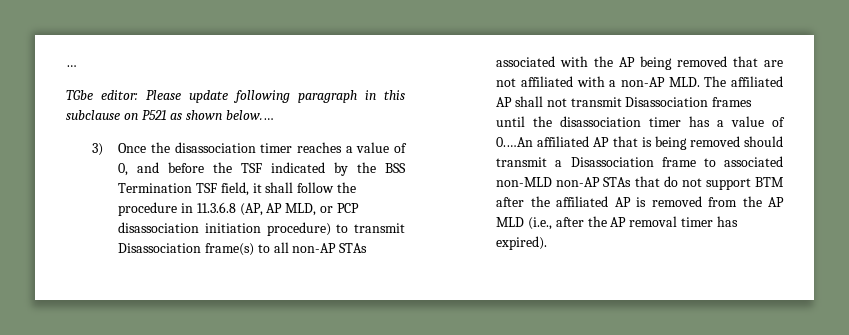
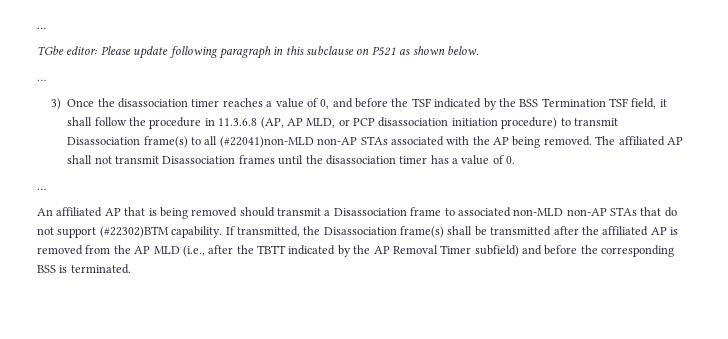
[225,110,274,120] below.… -> [446,46,479,55] [37,79,46,81] below. // …
(289, 247) none -> [219,136,314,148] (#22041)non-MLD
[677,56,783,67] [496,76,700,87] removed that are not affiliated with a non-AP MLD. -> [543,136,592,146] removed.
[496,137,534,147] 0.…An -> [506,156,516,164] [37,188,46,190] [37,208,53,216] 0. // … // An
[755,177,784,187] BTM -> [99,226,552,238] (#22302)BTM capability. If transmitted, the Disassociation frame(s) shall be transmitted
[610,216,738,227] [496,236,548,250] AP removal timer has expired). -> [257,245,675,257] [37,264,131,274] TBTT indicated by the AP Removal Timer subfield) and before the corresponding BSS is terminated.

